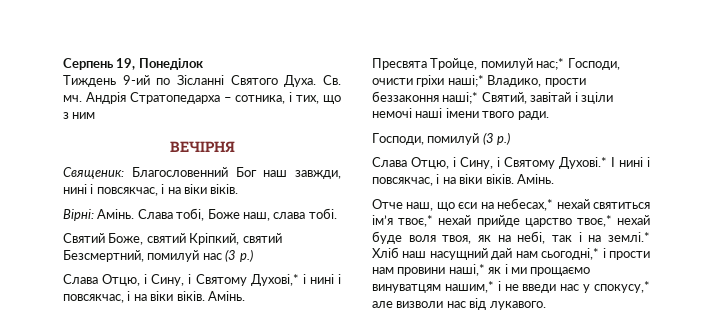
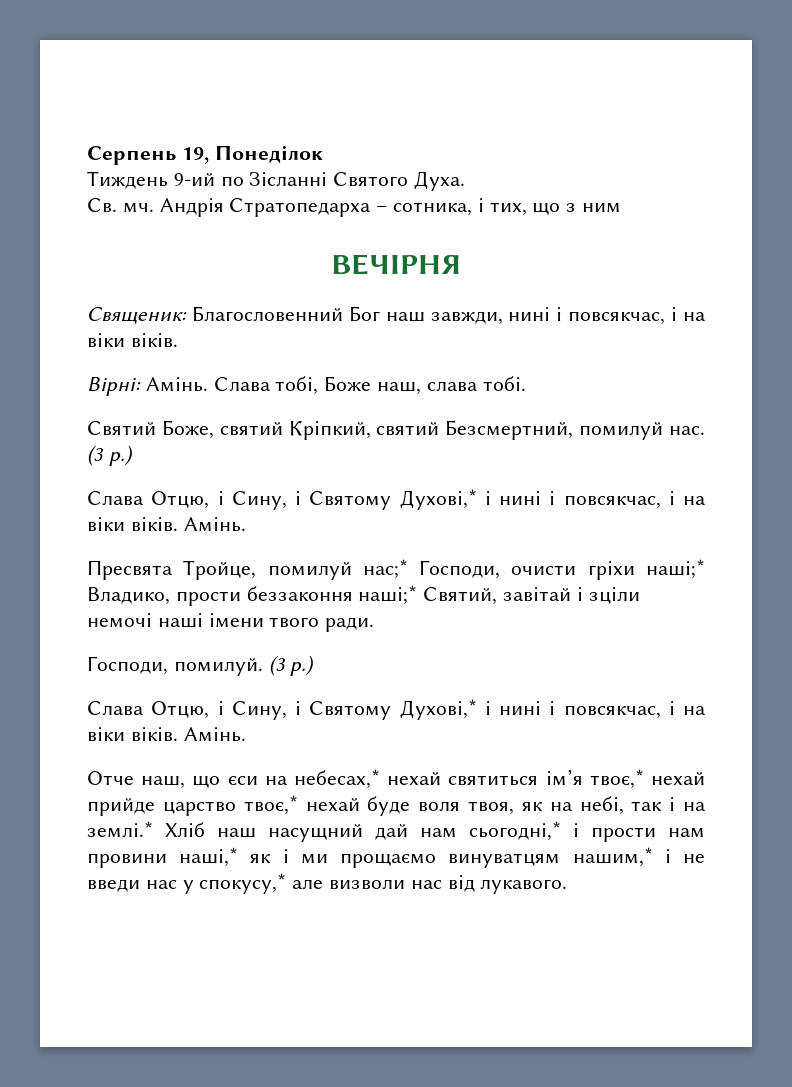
(317, 81) none -> (466, 181) //
[202,253,222,260] нас -> [669,426,705,435] нас.
[427,132,511,145] [372,157,615,169] помилуй (3 р.) // Слава Отцю, і Сину, і Святому Духові.* І -> [173,655,315,676] [87,699,491,720] помилуй. (3 р.) // Слава Отцю, і Сину, і Святому Духові,* і

